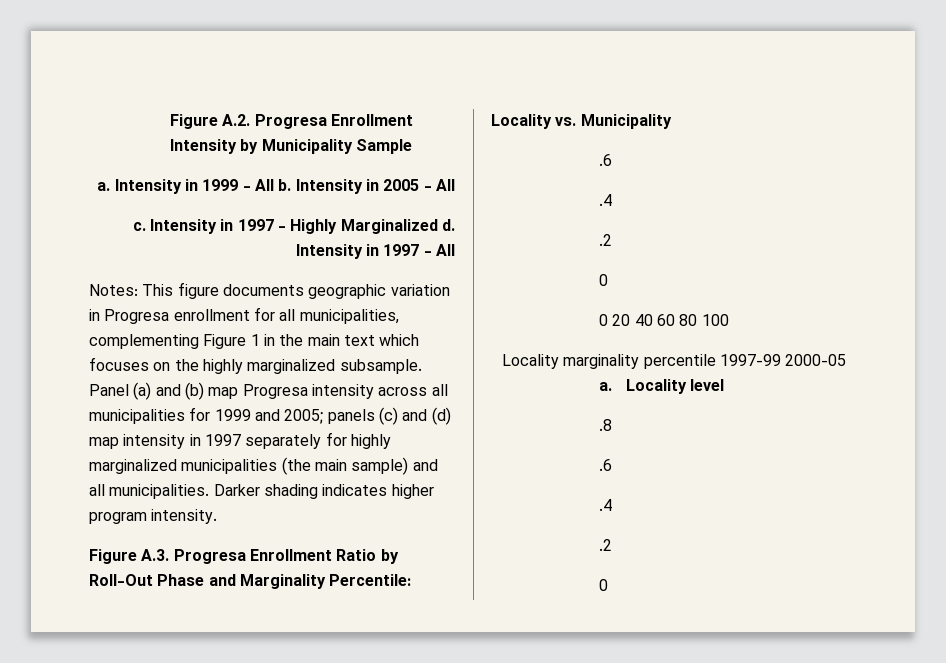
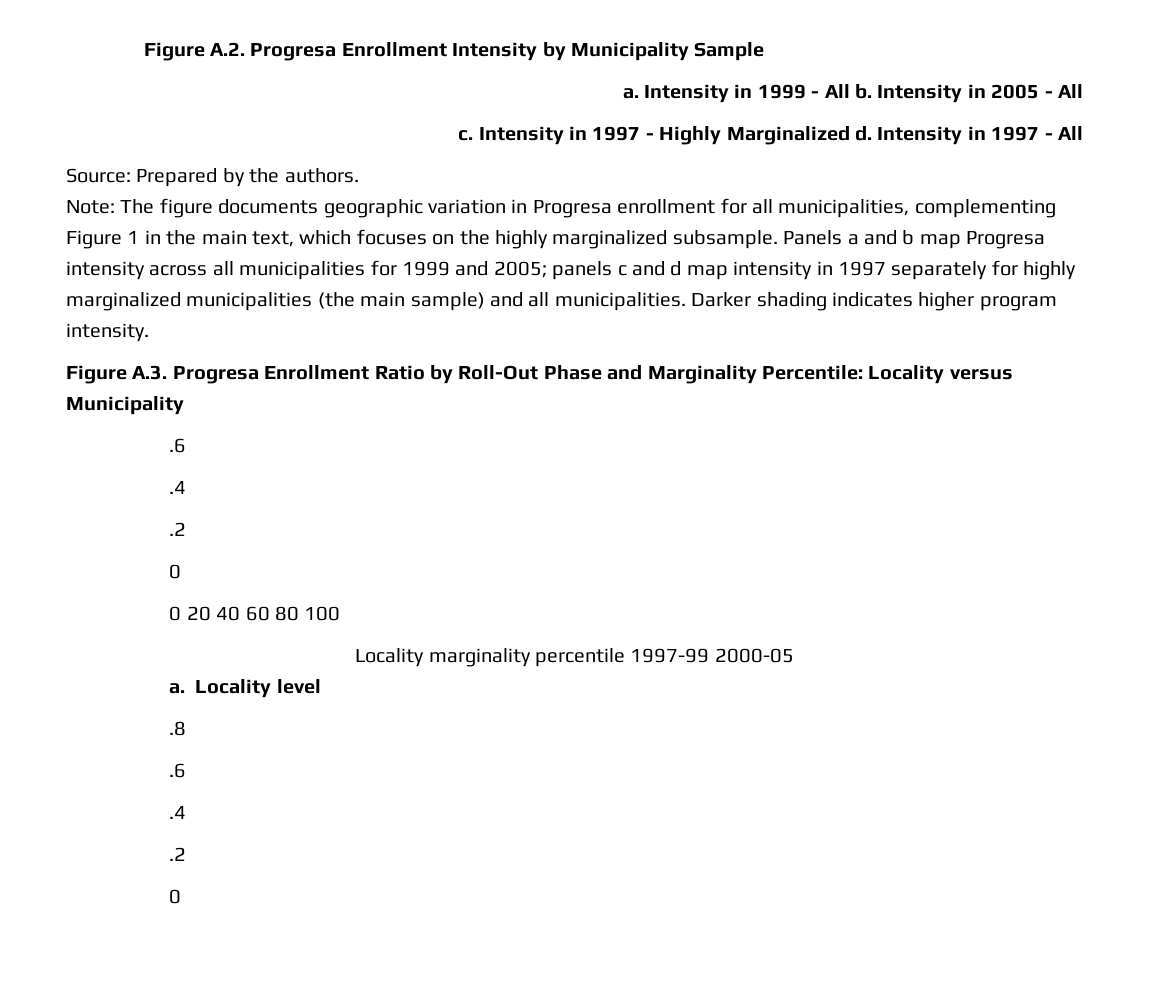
[89,284,174,296] Notes: This -> [66,168,359,187] [66,199,155,214] Source: Prepared by the authors. // Note: The
[343,335,375,346] text -> [252,231,294,247] text,
[89,382,204,400] Panel (a) and (b) -> [783,230,915,245] Panels a and b
[378,407,451,425] (c) and (d) -> [617,261,682,276] c and d
[555,117,577,126] vs. -> [949,369,1013,380] versus

